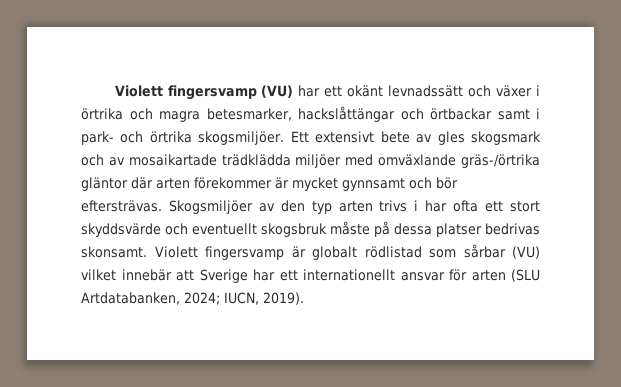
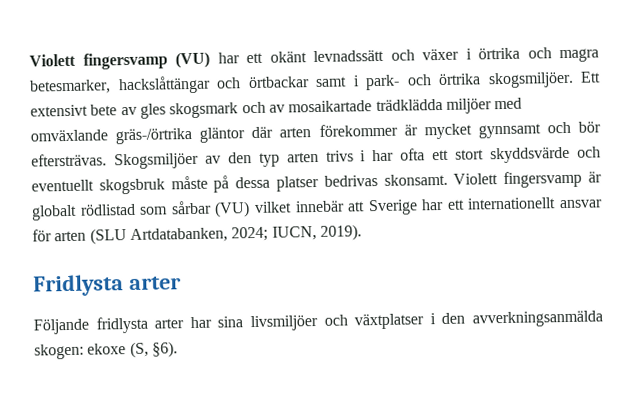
(304, 298) none -> [33,274,181,297] [33,310,604,335] [34,341,178,360] // Fridlysta arter // Följande fridlysta arter har sina livsmiljöer och växtplatser i den avverkningsanmälda skogen: ekoxe (S, §6).

